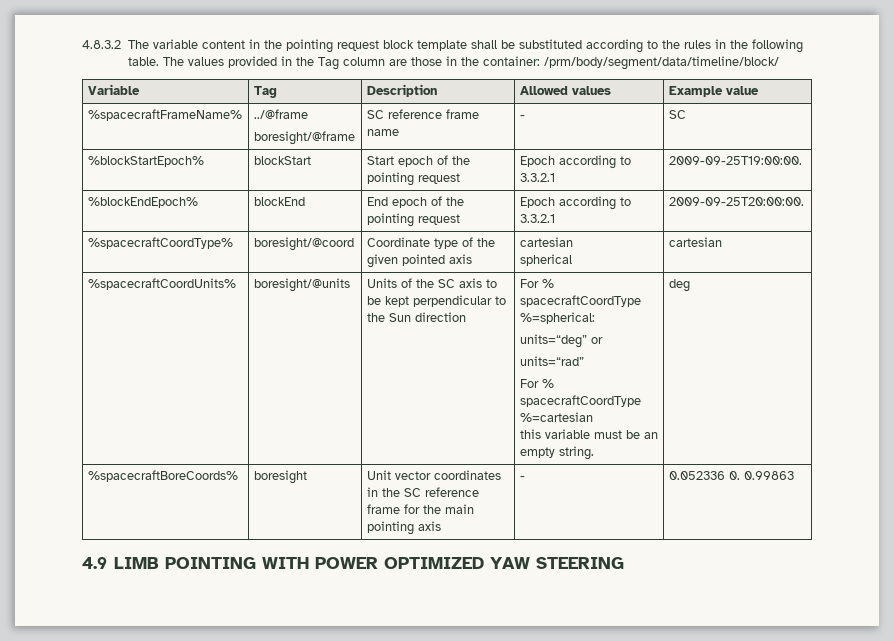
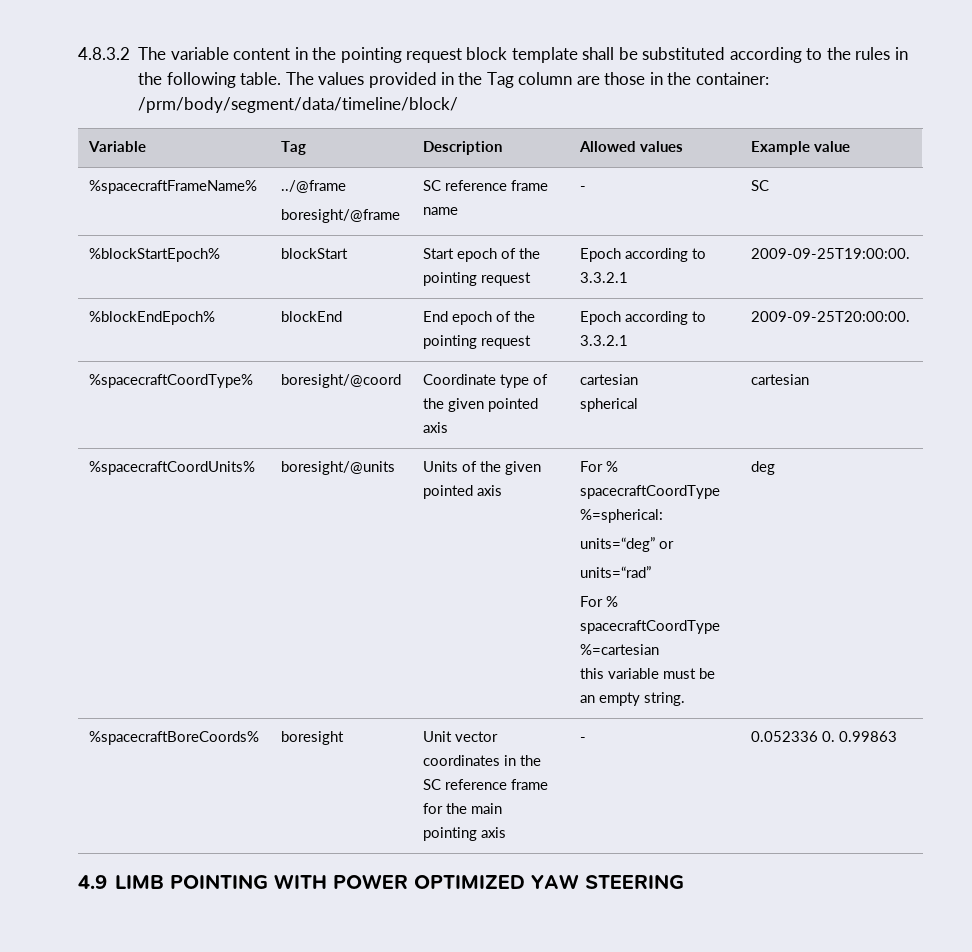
[437,278,497,288] [366,295,506,307] [366,312,466,322] SC axis to be kept perpendicular to the Sun direction -> [504,461,541,475] [422,485,502,499] given pointed axis

